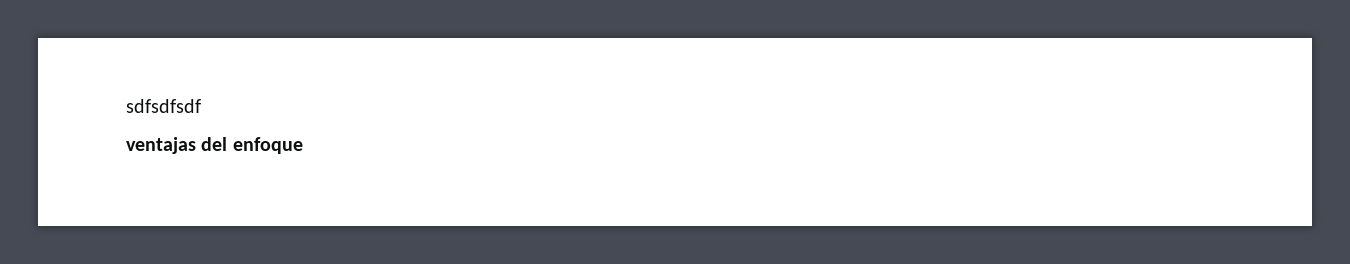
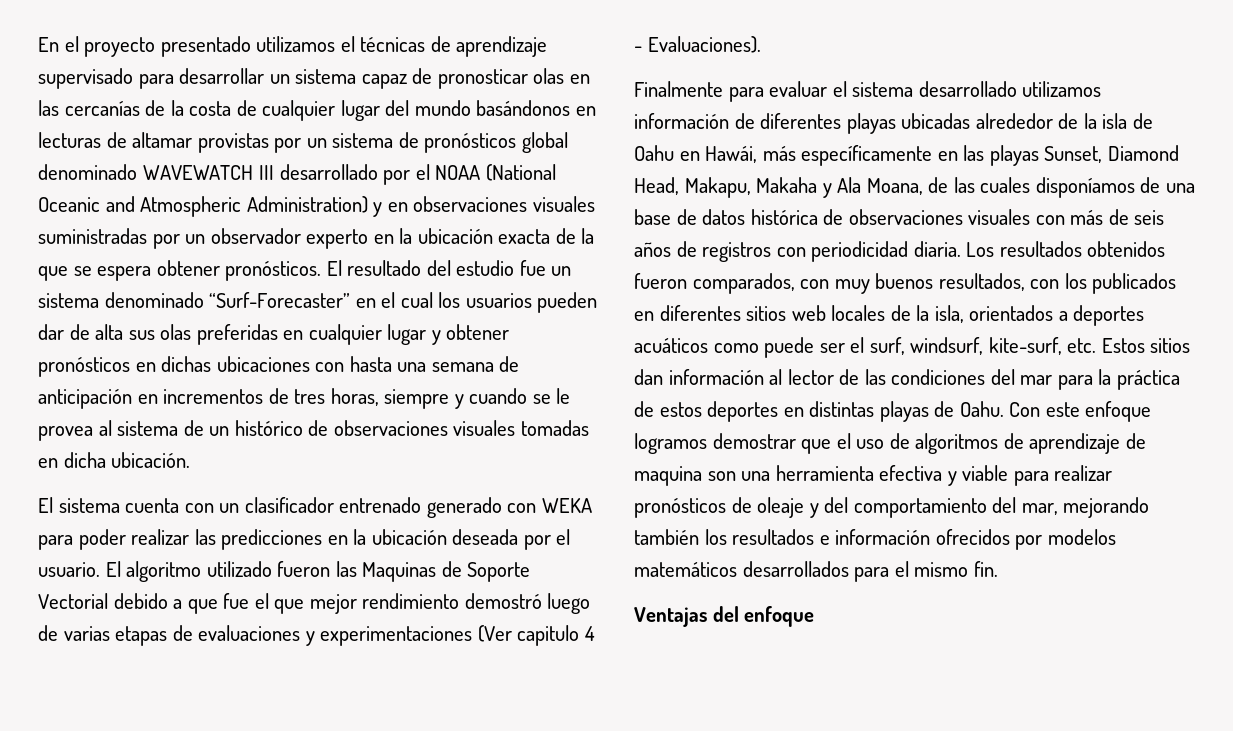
[126,99,201,113] [126,137,196,154] sdfsdfsdf // ventajas -> [38,36,548,57] [38,68,590,89] [38,100,596,121] [38,132,568,153] [38,164,556,185] [38,196,595,217] [38,228,595,249] [38,260,572,281] [38,292,598,313] [38,324,510,345] [38,356,520,377] [38,388,571,409] [38,420,589,441] [38,452,191,468] [38,497,592,518] [38,529,571,550] [38,561,531,582] [38,593,591,614] [38,625,595,646] [634,36,761,53] [634,81,1102,102] [634,113,1153,134] [634,145,1179,166] [634,177,1195,198] [634,209,1165,225] [634,241,1166,262] [634,273,1177,294] [634,305,1145,326] [634,337,1191,358] [634,369,1180,390] [634,401,1152,422] [634,433,1146,454] [634,465,1113,486] [634,497,1150,518] [634,529,1116,550] [634,561,998,582] [634,607,707,627] En el proyecto presentado utilizamos el técnicas de aprendizaje supervisado para desarrollar un sistema capaz de pronosticar olas en las cercanías de la costa de cualquier lugar del mundo basándonos en lecturas de altamar provistas por un sistema de pronósticos global denominado WAVEWATCH III desarrollado por el NOAA (National Oceanic and Atmospheric Administration) y en observaciones visuales suministradas por un observador experto en la ubicación exacta de la que se espera obtener pronósticos. El resultado del estudio fue un sistema denominado “Surf-Forecaster” en el cual los usuarios pueden dar de alta sus olas preferidas en cualquier lugar y obtener pronósticos en dichas ubicaciones con hasta una semana de anticipación en incrementos de tres horas, siempre y cuando se le provea al sistema de un histórico de observaciones visuales tomadas en dicha ubicación. // El sistema cuenta con un clasificador entrenado generado con WEKA para poder realizar las predicciones en la ubicación deseada por el usuario. El algoritmo utilizado fueron las Maquinas de Soporte Vectorial debido a que fue el que mejor rendimiento demostró luego de varias etapas de evaluaciones y experimentaciones (Ver capitulo 4 - Evaluaciones). // Finalmente para evaluar el sistema desarrollado utilizamos información de diferentes playas ubicadas alrededor de la isla de Oahu en Hawái, más específicamente en las playas Sunset, Diamond Head, Makapu, Makaha y Ala Moana, de las cuales disponíamos de una base de datos histórica de observaciones visuales con más de seis años de registros con periodicidad diaria. Los resultados obtenidos fueron comparados, con muy buenos resultados, con los publicados en diferentes sitios web locales de la isla, orientados a deportes acuáticos como puede ser el surf, windsurf, kite-surf, etc. Estos sitios dan información al lector de las condiciones del mar para la práctica de estos deportes en distintas playas de Oahu. Con este enfoque logramos demostrar que el uso de algoritmos de aprendizaje de maquina son una herramienta efectiva y viable para realizar pronósticos de oleaje y del comportamiento del mar, mejorando también los resultados e información ofrecidos por modelos matemáticos desarrollados para el mismo fin. // Ventajas

